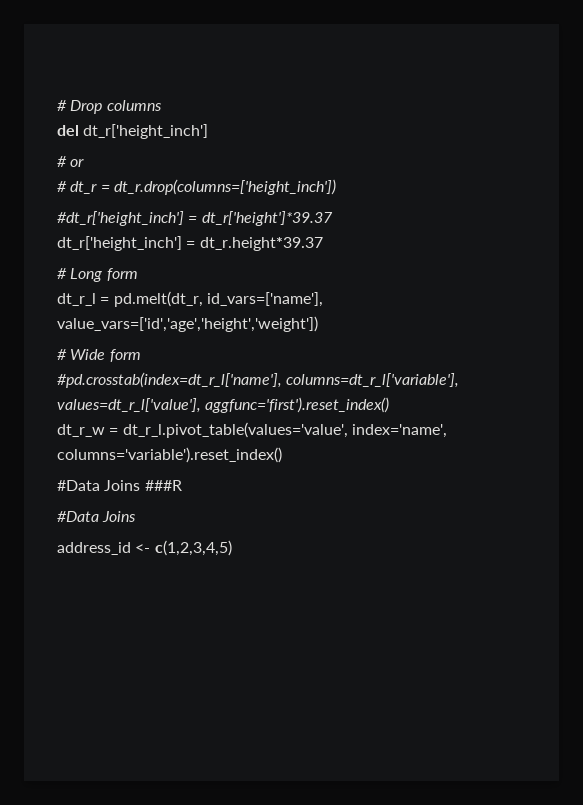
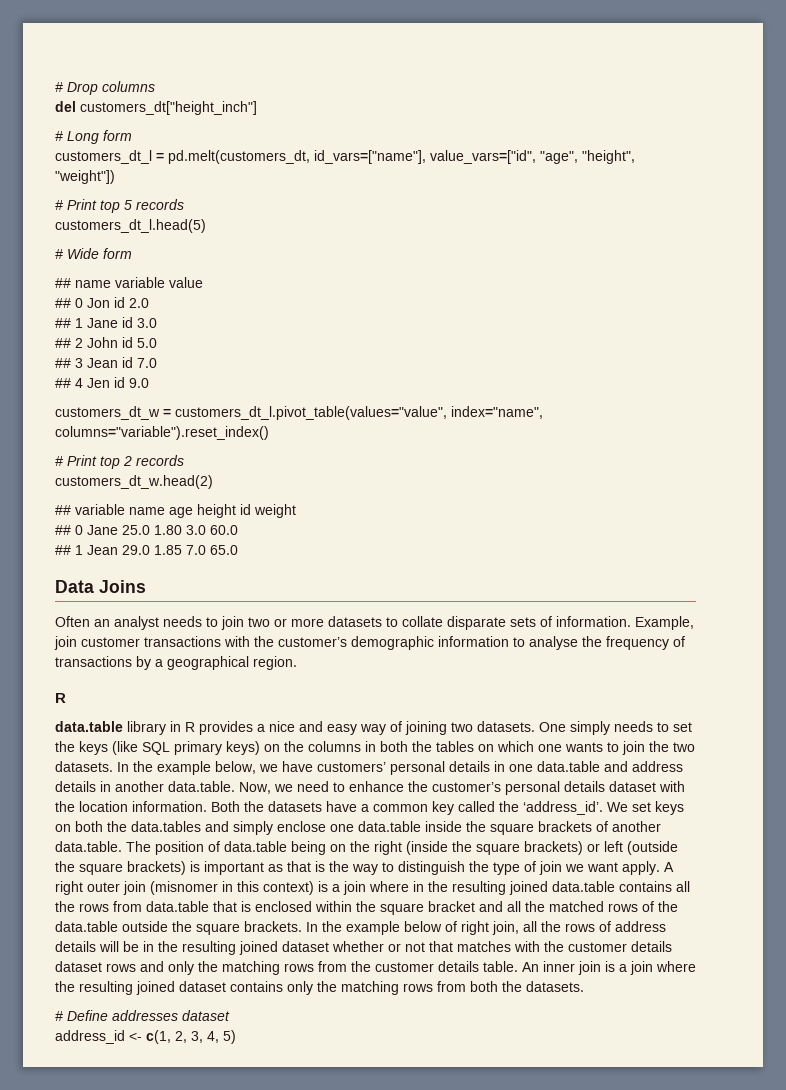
[83,124,209,139] [57,156,85,167] [57,179,336,195] [57,211,333,226] [57,236,323,251] [57,268,138,282] [57,291,323,307] [57,316,318,332] [57,349,141,362] [57,372,460,388] [57,397,390,413] [57,422,447,438] [57,447,282,463] [57,480,182,491] [57,511,137,522] [57,540,232,556] dt_r['height_inch'] // # or // # dt_r = dt_r.drop(columns=['height_inch']) // #dt_r['height_inch'] = dt_r['height']*39.37 // dt_r['height_inch'] = dt_r.height*39.37 // # Long form // dt_r_l = pd.melt(dt_r, id_vars=['name'], value_vars=['id','age','height','weight']) // # Wide form // #pd.crosstab(index=dt_r_l['name'], columns=dt_r_l['variable'], values=dt_r_l['value'], aggfunc='first').reset_index() // dt_r_w = dt_r_l.pivot_table(values='value', index='name', columns='variable').reset_index() // #Data Joins ###R // #Data Joins // address_id <- c(1,2,3,4,5) -> [80,101,257,115] [55,130,132,144] [55,150,635,164] [55,170,115,184] [55,199,184,213] [55,219,206,233] [55,248,132,259] [55,277,203,288] [55,297,149,308] [55,317,157,328] [55,337,157,348] [55,357,157,368] [55,377,149,388] [55,406,543,420] [55,426,269,440] [55,455,184,469] [55,475,213,489] [55,504,296,518] [55,525,238,535] [55,545,238,555] [55,580,146,593] [55,616,694,630] [54,636,685,650] [55,656,297,670] [55,693,66,703] [55,721,692,735] [55,741,695,755] [55,761,683,775] [55,781,685,795] [55,801,684,815] [55,821,661,835] [55,841,678,855] [55,861,674,875] [55,881,690,895] [55,901,678,915] [55,921,666,935] [55,941,672,955] [55,961,696,975] [55,981,584,995] [55,1010,230,1021] [55,1030,236,1044] customers_dt["height_inch"] // # Long form // customers_dt_l = pd.melt(customers_dt, id_vars=["name"], value_vars=["id", "age", "height", "weight"]) // # Print top 5 records // customers_dt_l.head(5) // # Wide form // ## name variable value // ## 0 Jon id 2.0 // ## 1 Jane id 3.0 // ## 2 John id 5.0 // ## 3 Jean id 7.0 // ## 4 Jen id 9.0 // customers_dt_w = customers_dt_l.pivot_table(values="value", index="name", columns="variable").reset_index() // # Print top 2 records // customers_dt_w.head(2) // ## variable name age height id weight // ## 0 Jane 25.0 1.80 3.0 60.0 // ## 1 Jean 29.0 1.85 7.0 65.0 // Data Joins // Often an analyst needs to join two or more datasets to collate disparate sets of information. Example, join customer transactions with the customer’s demographic information to analyse the frequency of transactions by a geographical region. // R // data.table library in R provides a nice and easy way of joining two datasets. One simply needs to set the keys (like SQL primary keys) on the columns in both the tables on which one wants to join the two datasets. In the example below, we have customers’ personal details in one data.table and address details in another data.table. Now, we need to enhance the customer’s personal details dataset with the location information. Both the datasets have a common key called the ‘address_id’. We set keys on both the data.tables and simply enclose one data.table inside the square brackets of another data.table. The position of data.table being on the right (inside the square brackets) or left (outside the square brackets) is important as that is the way to distinguish the type of join we want apply. A right outer join (misnomer in this context) is a join where in the resulting joined data.table contains all the rows from data.table that is enclosed within the square bracket and all the matched rows of the data.table outside the square brackets. In the example below of right join, all the rows of address details will be in the resulting joined dataset whether or not that matches with the customer details dataset rows and only the matching rows from the customer details table. An inner join is a join where the resulting joined dataset contains only the matching rows from both the datasets. // # Define addresses dataset // address_id <- c(1, 2, 3, 4, 5)

